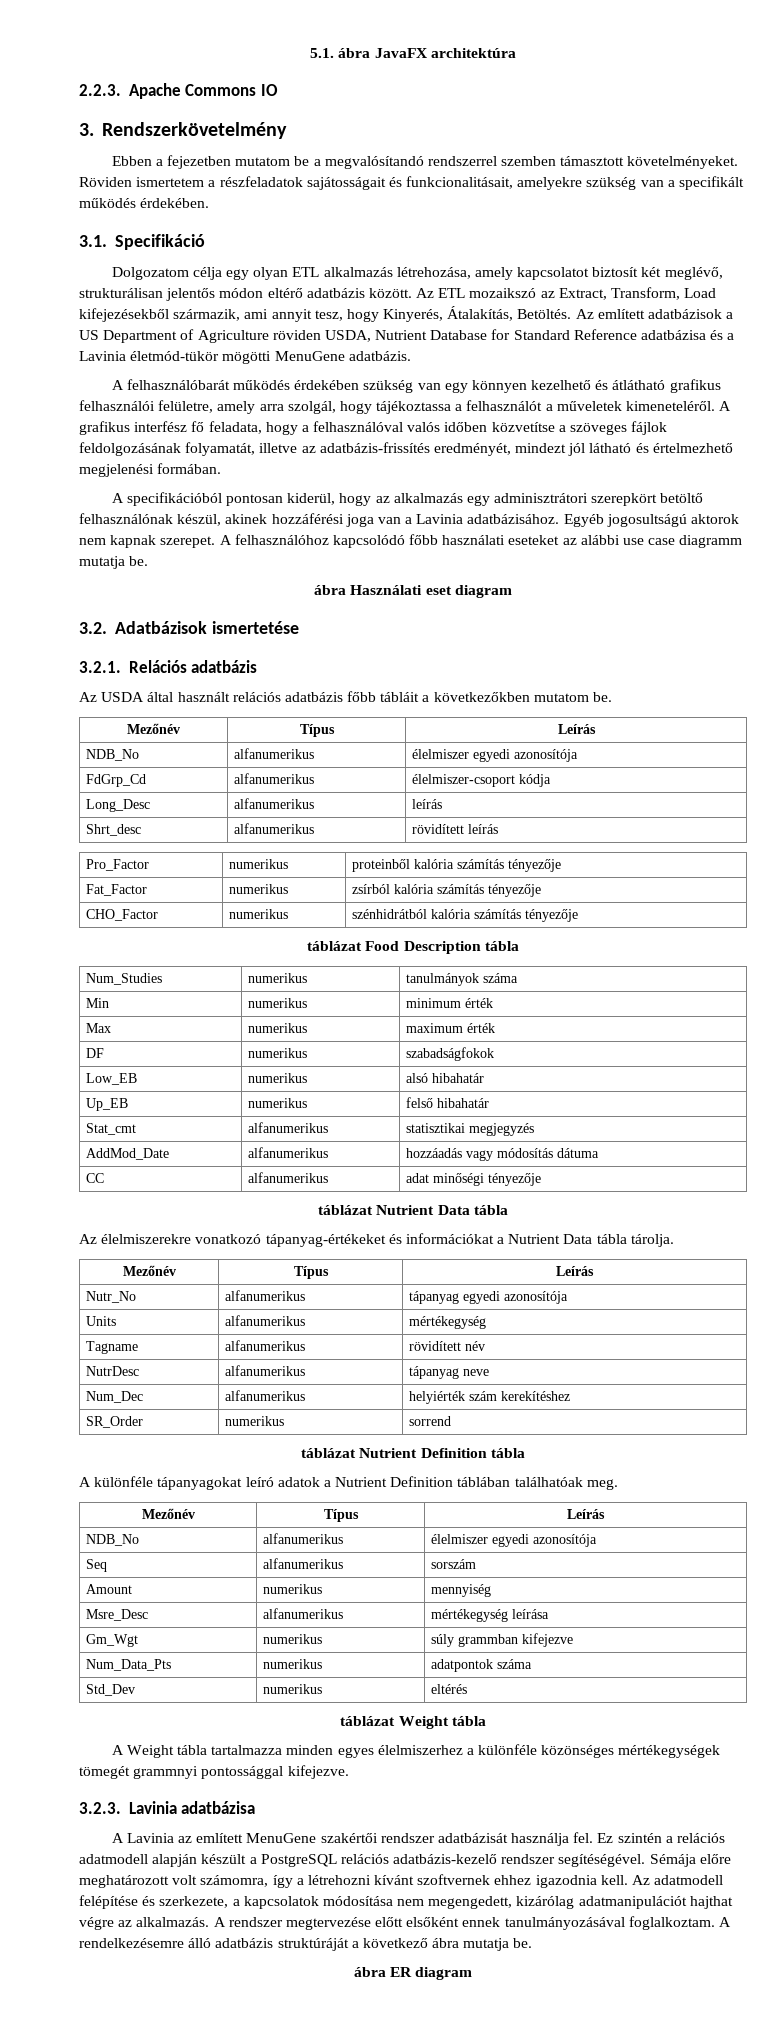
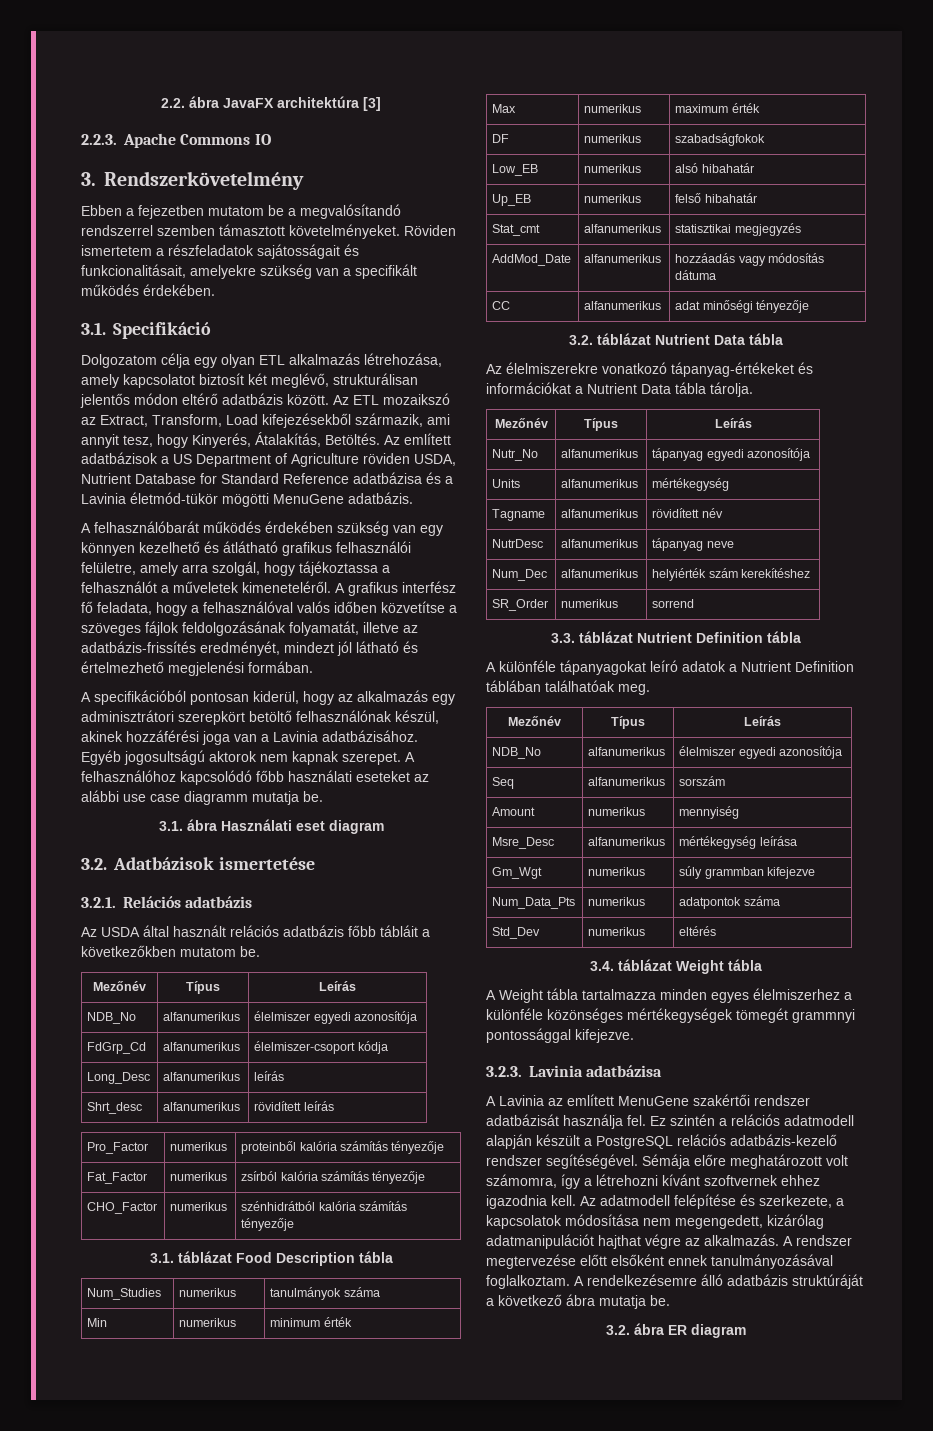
[310,48,335,58] 5.1. -> [161,98,185,108] 2.2.
(516, 53) none -> [363,97,381,111] [3]
(149, 561) none -> [158,821,183,831] 3.1.
(579, 915) none -> [149,1253,174,1263] 3.1.
(542, 1179) none -> [569,335,593,345] 3.2.
(452, 1421) none -> [551,633,575,643] 3.3.
(468, 1689) none -> [590,961,614,971] 3.4.
(533, 1943) none -> [606,1325,630,1335] 3.2.

